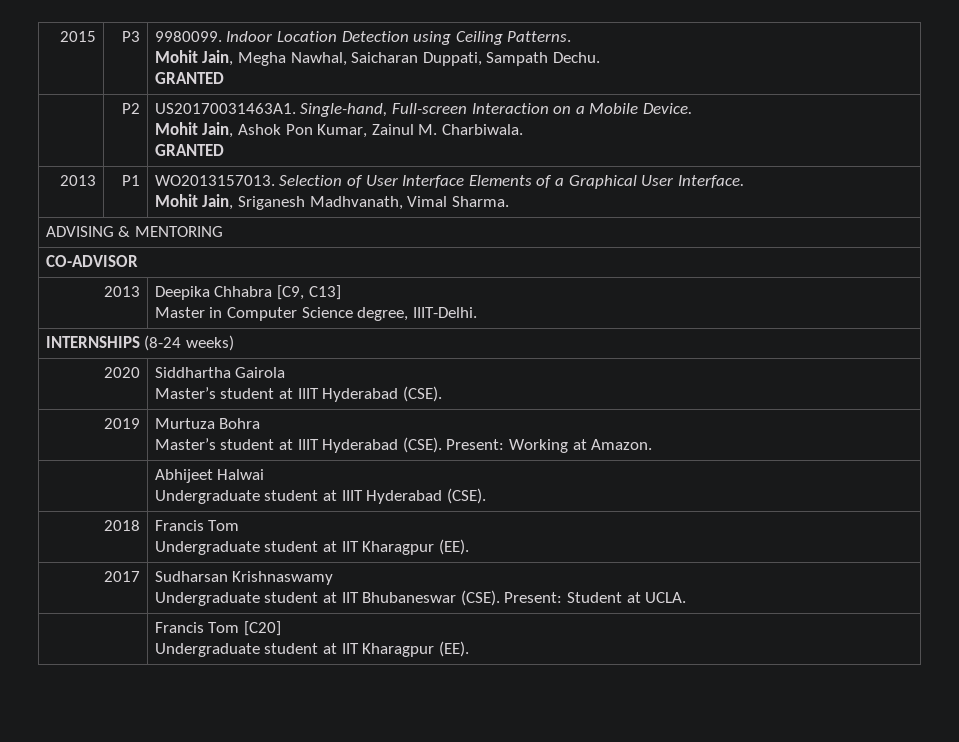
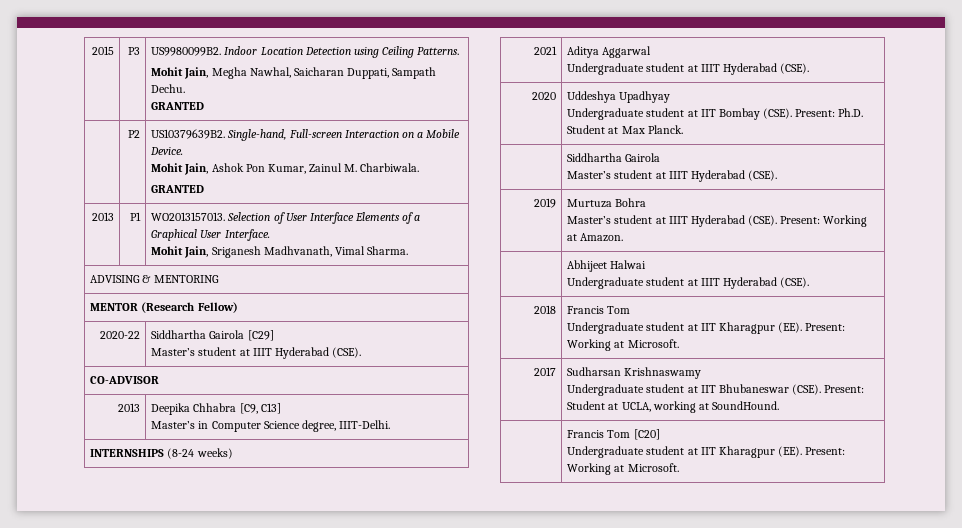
[154,31,222,42] 9980099. -> [151,47,222,56] US9980099B2.
[154,103,296,114] US20170031463A1. -> [151,129,226,139] US10379639B2.
(224, 231) none -> [90,302,238,313] [99,331,140,339] [151,330,274,341] [151,347,361,359] // MENTOR (Research Fellow) // 2020-22 | Siddhartha Gairola [C29] // Master’s student at IIIT Hyderabad (CSE).
[154,307,205,318] Master -> [151,421,196,429] Master’s
[104,367,141,378] 2020 -> [533,46,557,55] [567,46,652,58] [567,63,809,75] [531,92,556,100] [567,91,671,103] [567,108,864,120] [567,125,683,134] 2021 | Aditya Aggarwal // Undergraduate student at IIIT Hyderabad (CSE). // 2020 | Uddeshya Upadhyay // Undergraduate student at IIT Bombay (CSE). Present: Ph.D. Student at Max Planck. //
(469, 547) none -> [804,323,845,331] [567,339,679,351] Present: Working at Microsoft.
[645,592,687,603] UCLA. -> [621,401,779,413] UCLA, working at SoundHound.
(469, 649) none -> [804,447,845,455] [567,463,679,475] Present: Working at Microsoft.

